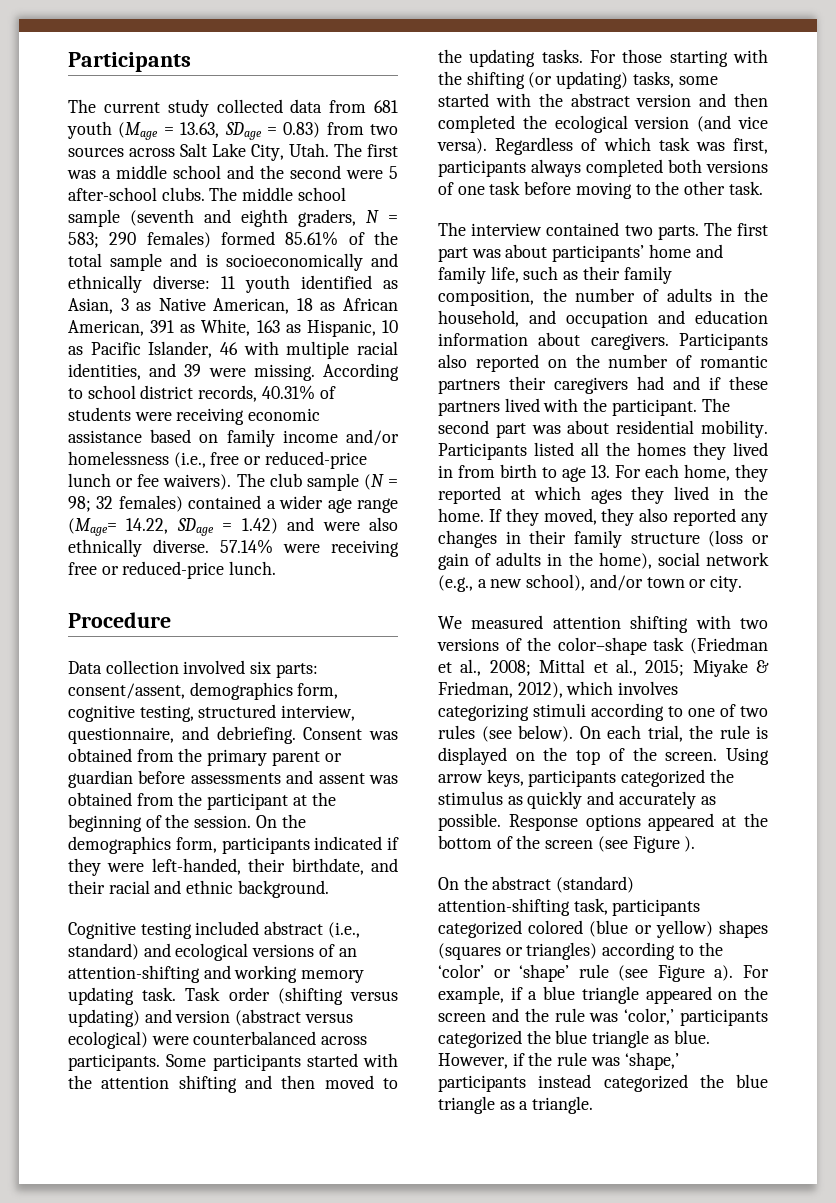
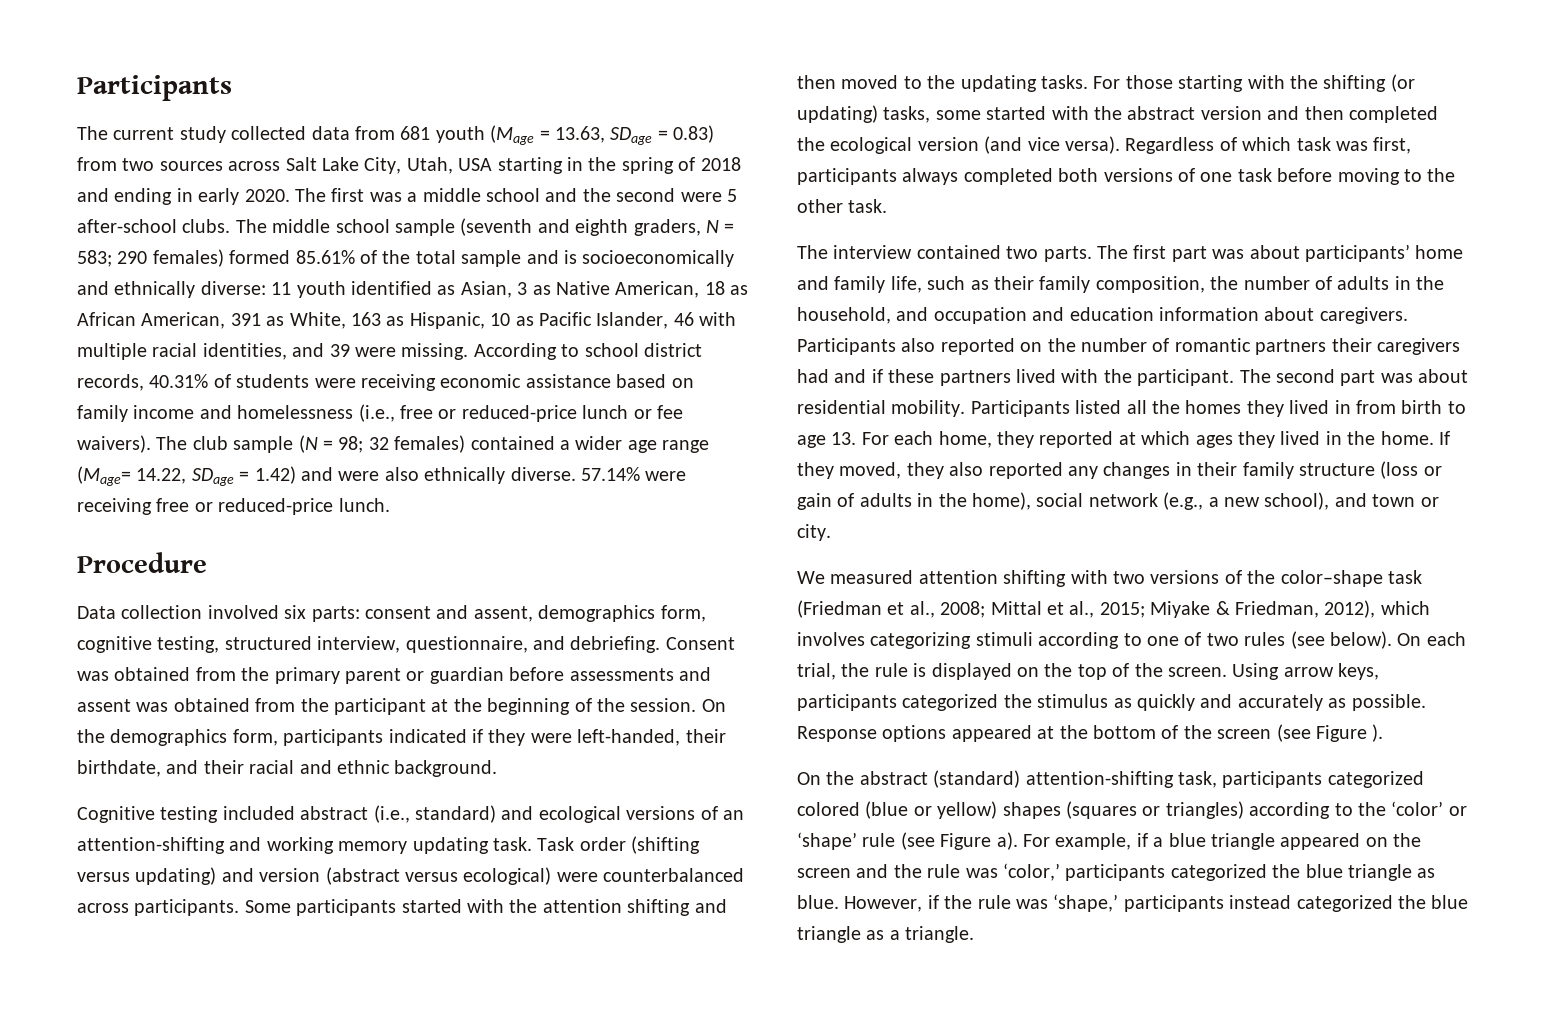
[289,143,329,157] Utah. -> [406,157,741,174] [77,188,290,205] Utah, USA starting in the spring of 2018 and ending in early 2020.
[345,429,399,446] and/or -> [199,405,232,419] and
[68,683,185,699] consent/assent, -> [365,605,533,622] consent and assent,
[589,574,643,591] and/or -> [1334,493,1367,507] and

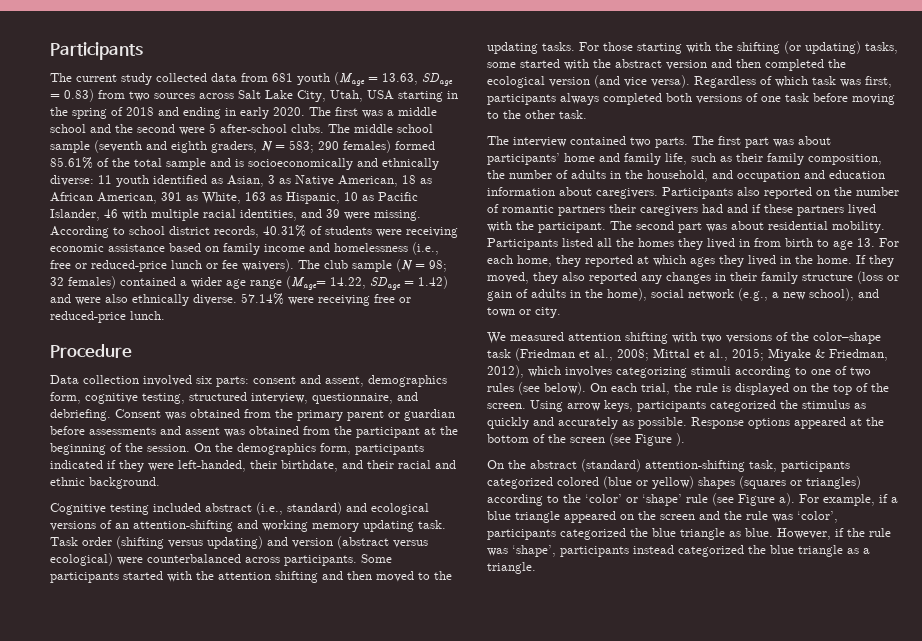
[1003,863,1060,881] ‘color,’ -> [797,511,838,523] ‘color’,
[1053,894,1119,912] ‘shape,’ -> [512,545,556,557] ‘shape’,

